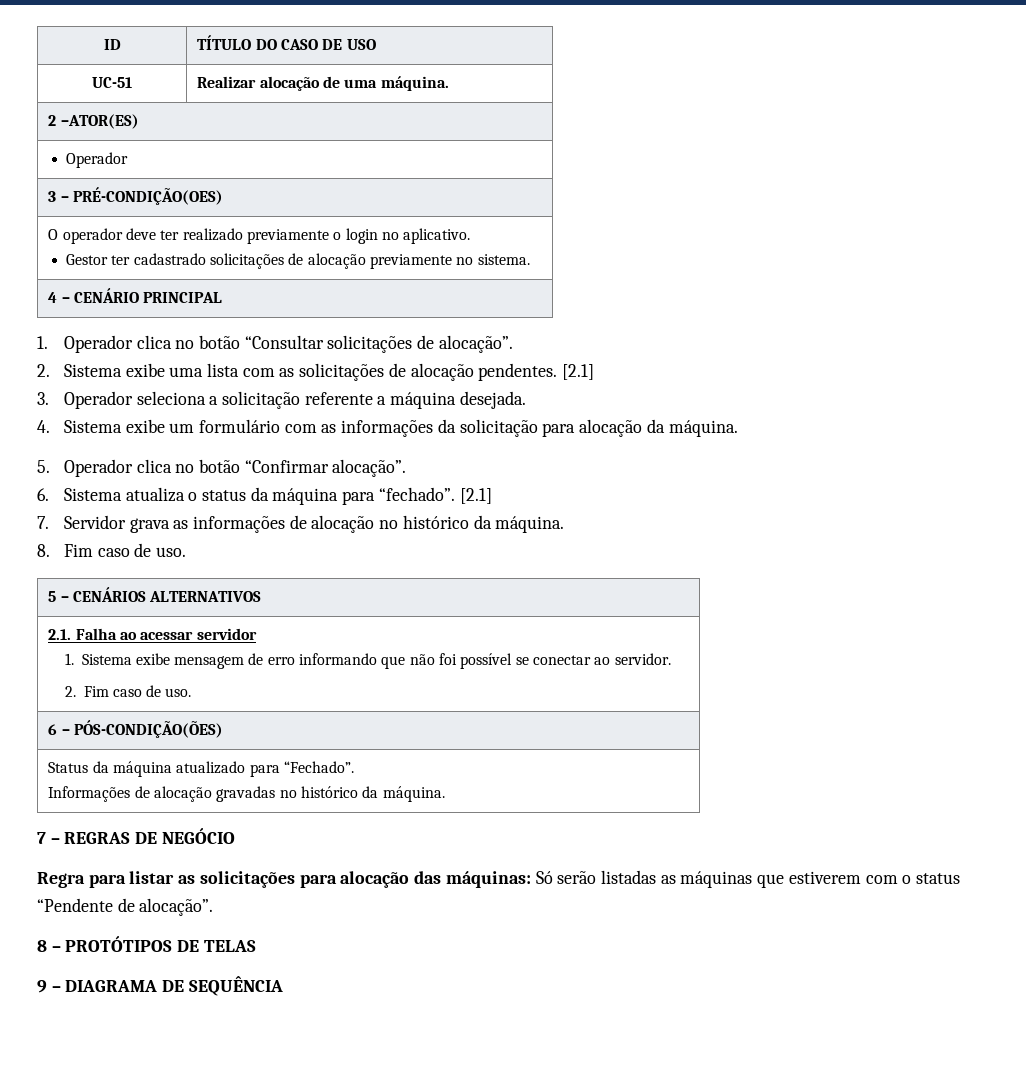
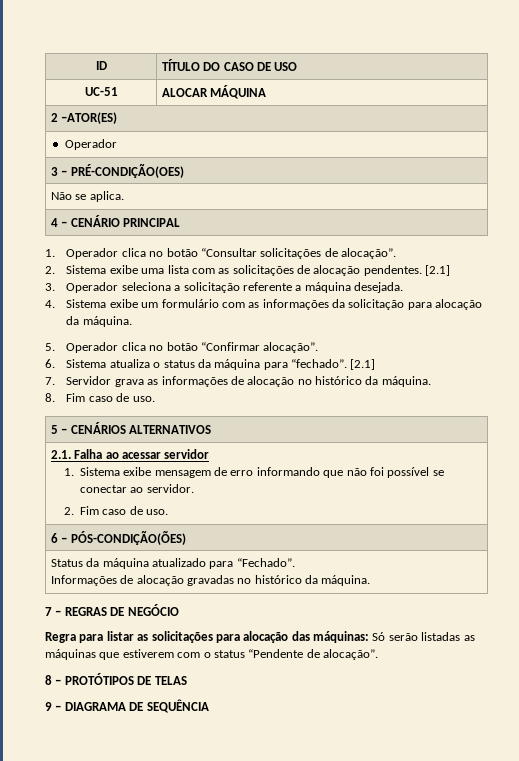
[197,76,449,91] Realizar alocação de uma máquina. -> [161,85,267,99] ALOCAR MÁQUINA
[48,228,471,244] [66,253,530,269] O operador deve ter realizado previamente o login no aplicativo. // Gestor ter cadastrado solicitações de alocação previamente no sistema. -> [50,191,124,202] Não se aplica.

